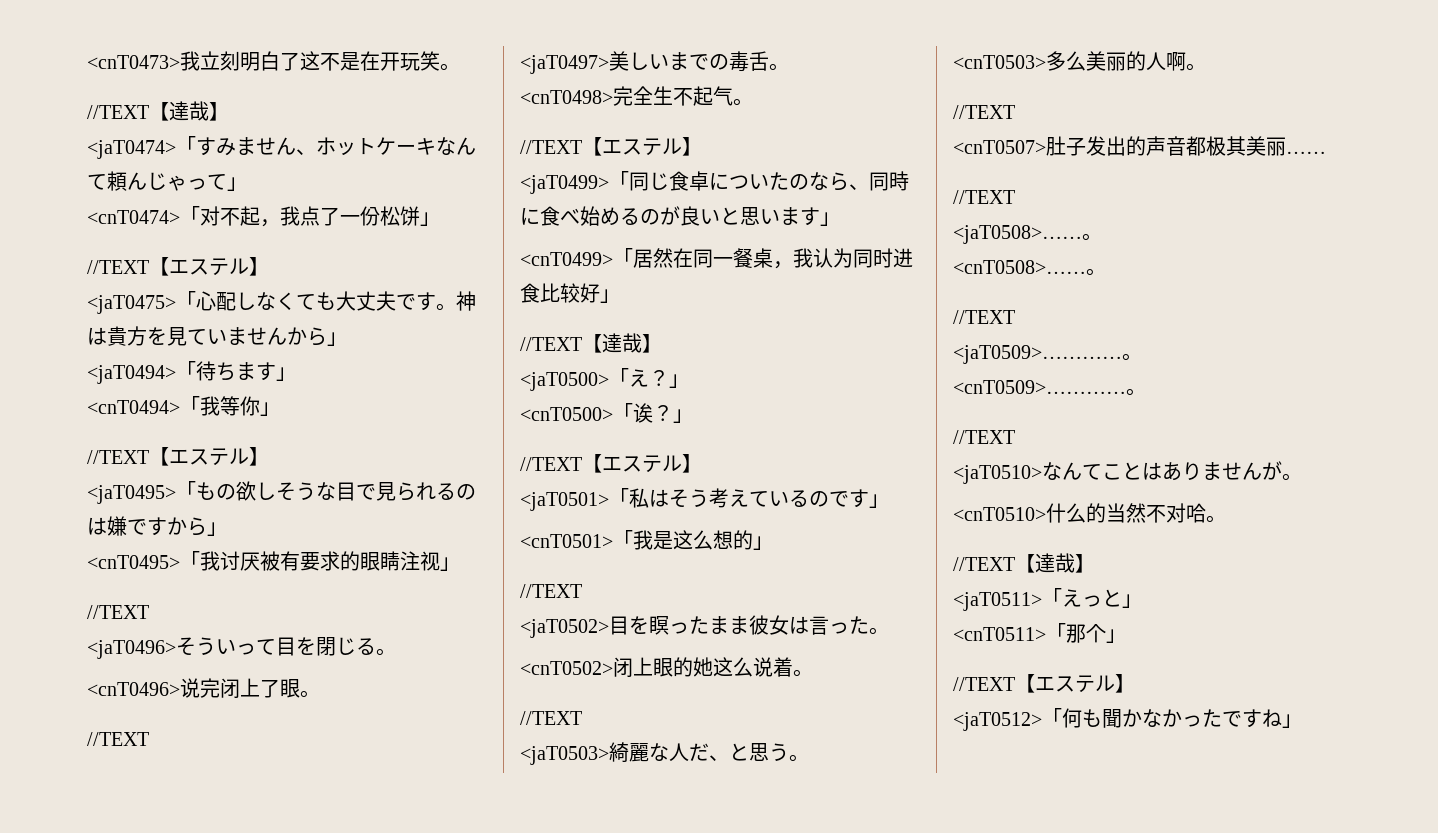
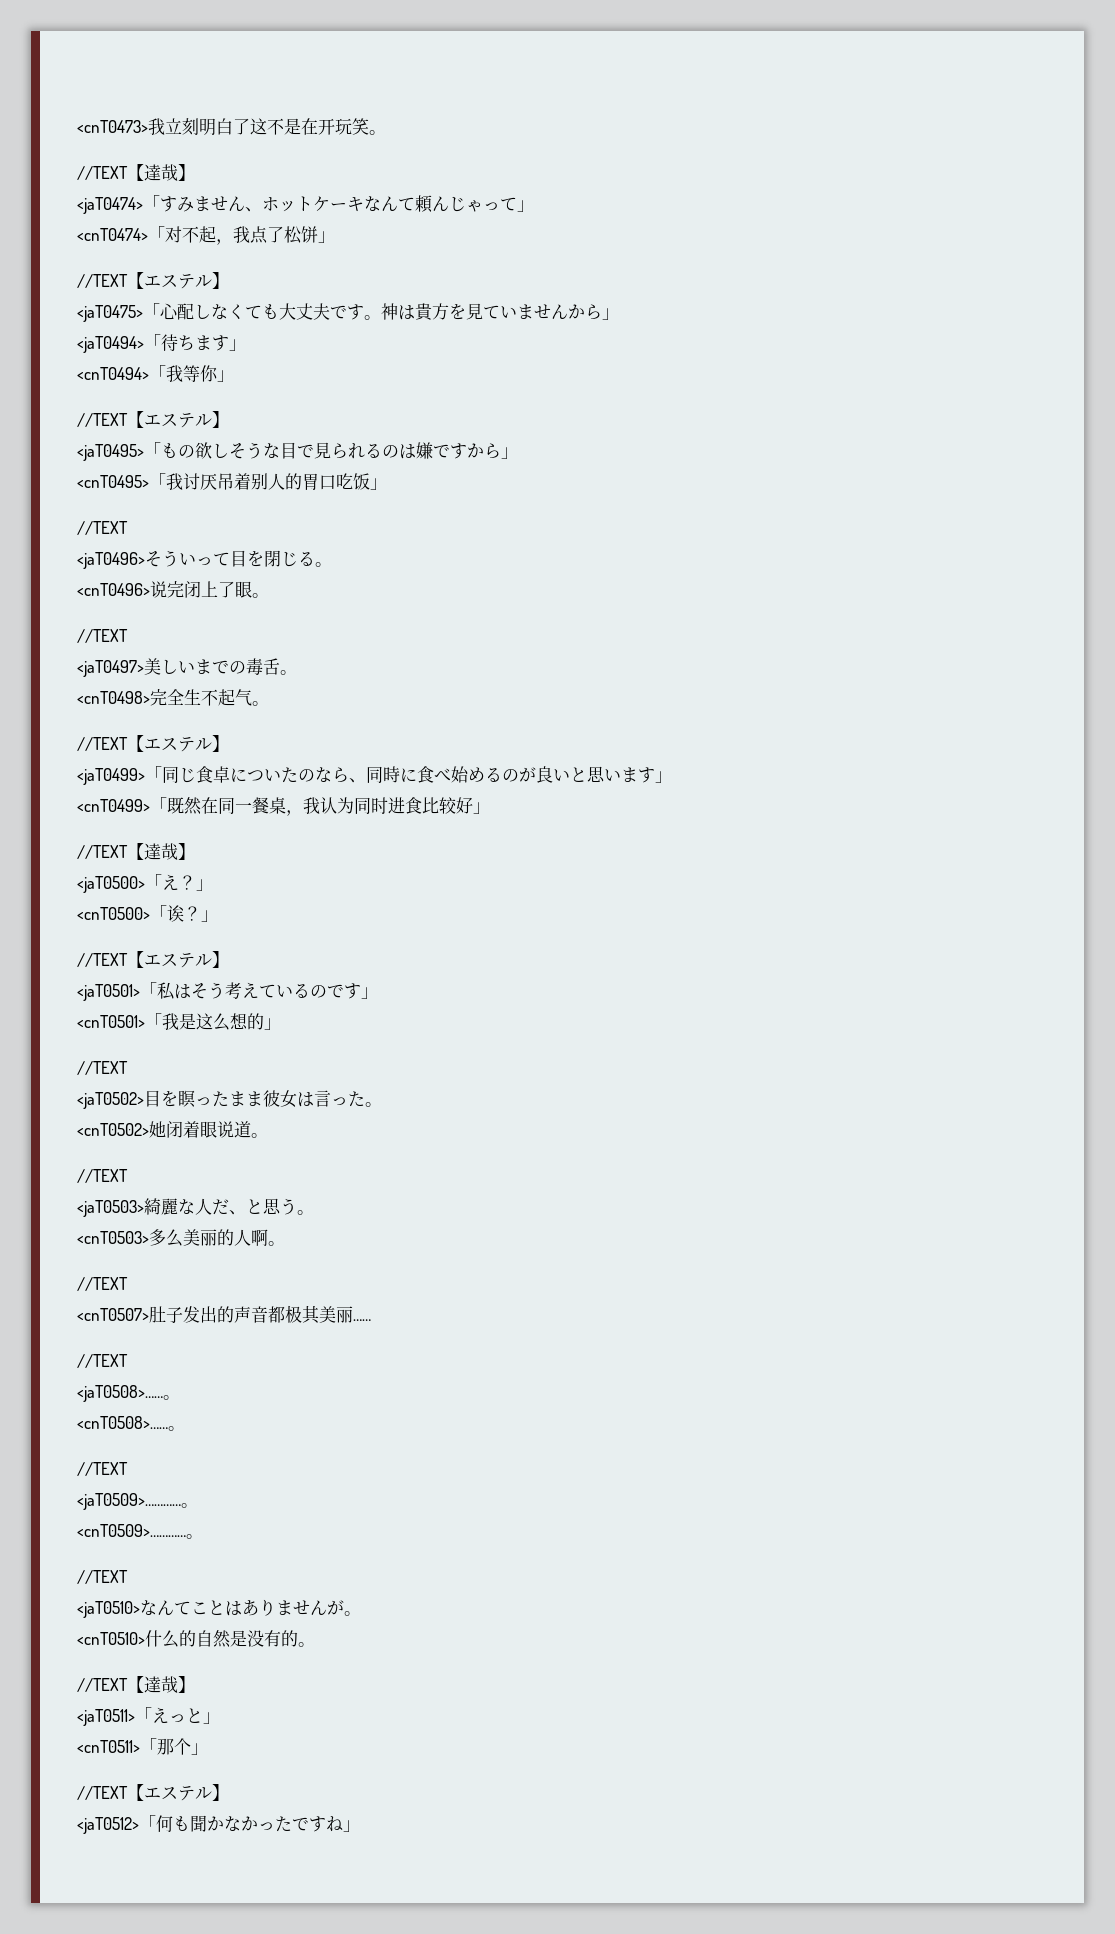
[340,206,380,226] 一份 -> (284, 234) none
[260,551,440,571] 被有要求的眼睛注视 -> [216,473,370,490] 吊着别人的胃口吃饭
[633,249,653,268] 居 -> [166,797,184,814] 既
[613,657,793,678] 闭上眼的她这么说着 -> [148,1121,251,1138] 她闭着眼说道
[1106,503,1206,523] 当然不对哈 -> [195,1630,298,1648] 自然是没有的

